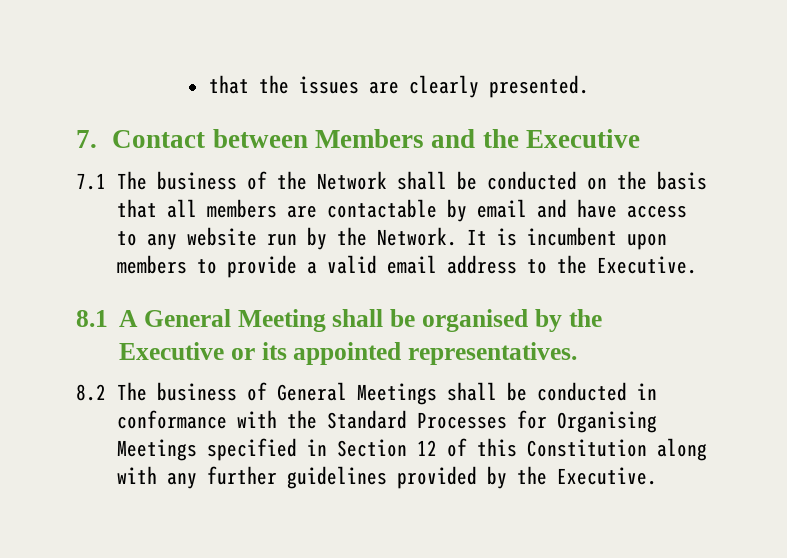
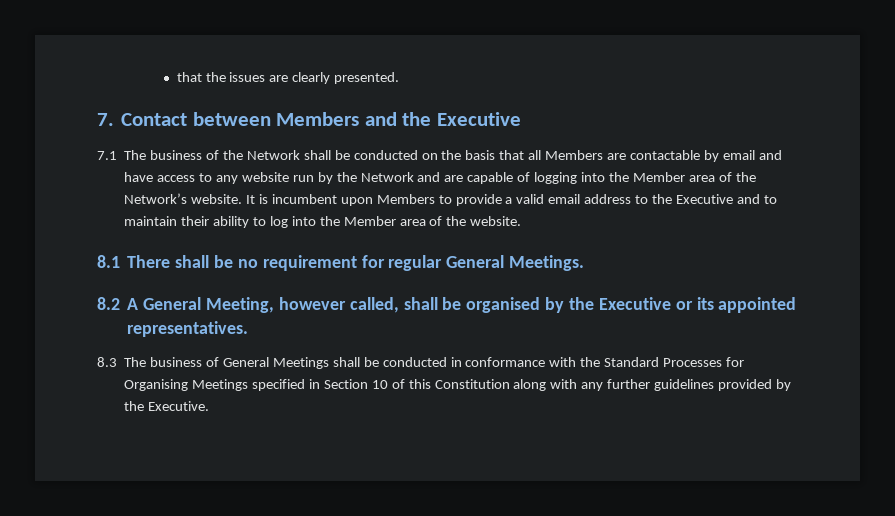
[206,199,277,218] members -> [545,150,604,160] Members
[376,227,457,246] Network. -> [360,172,756,184] [124,193,243,204] Network and are capable of logging into the Member area of the Network’s website.
[116,255,187,274] members -> [376,194,435,204] Members
[596,256,697,274] [76,309,326,332] Executive. // 8.1 A General Meeting -> [675,194,777,204] [124,216,522,228] [97,255,585,271] [97,297,399,313] Executive and to maintain their ability to log into the Member area of the website. // 8.1 There shall be no requirement for regular General Meetings. // 8.2 A General Meeting, however called,
[76,384,106,401] 8.2 -> [97,357,117,367] 8.3
[416,440,437,456] 12 -> [371,380,388,389] 10

